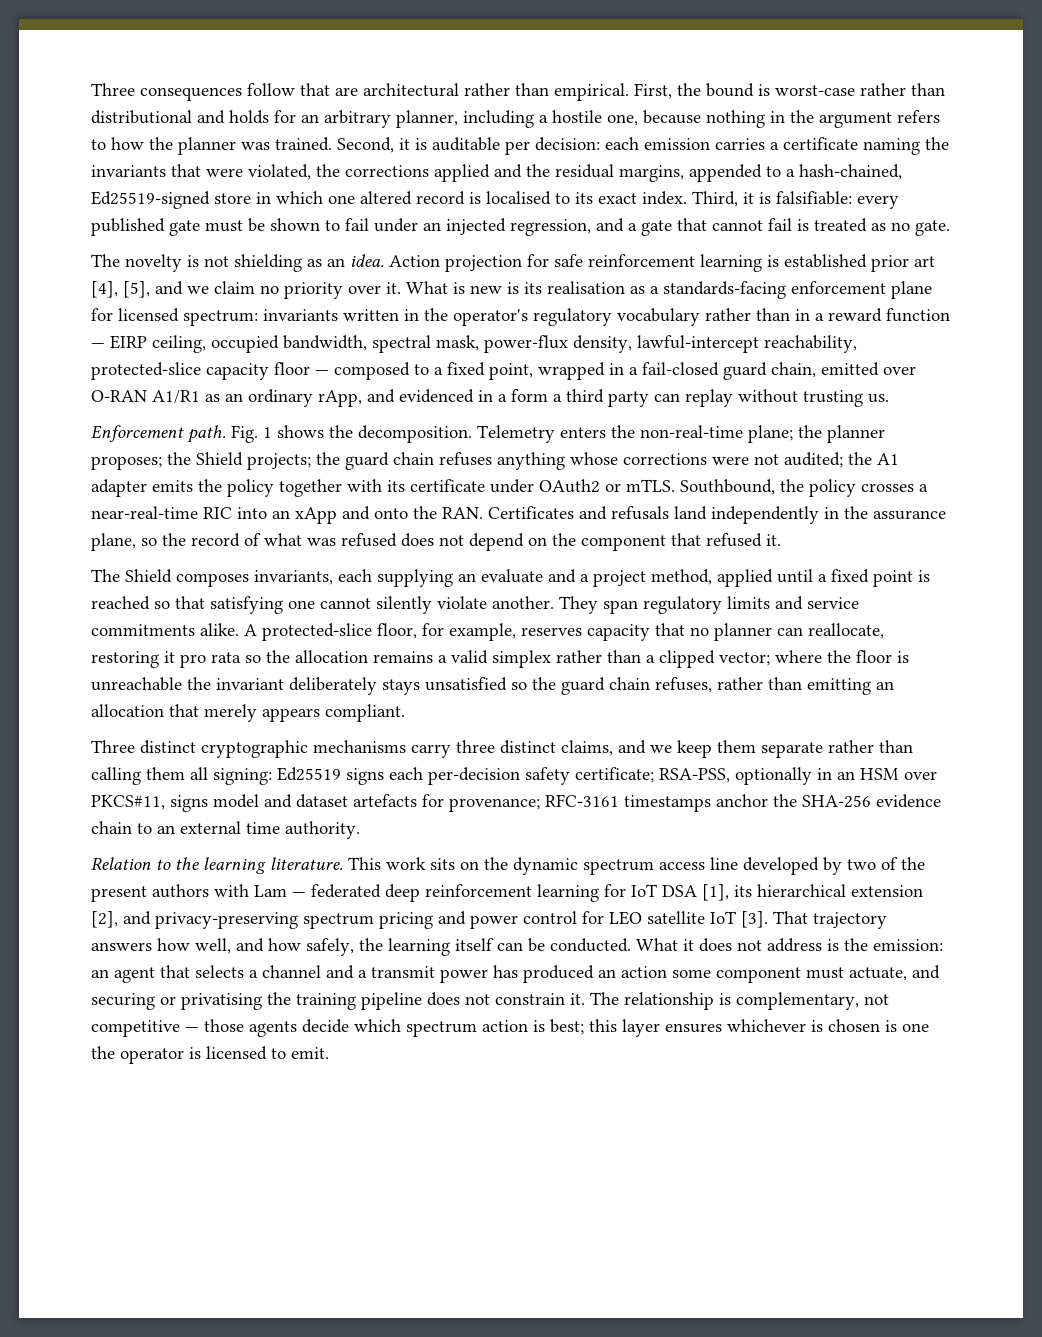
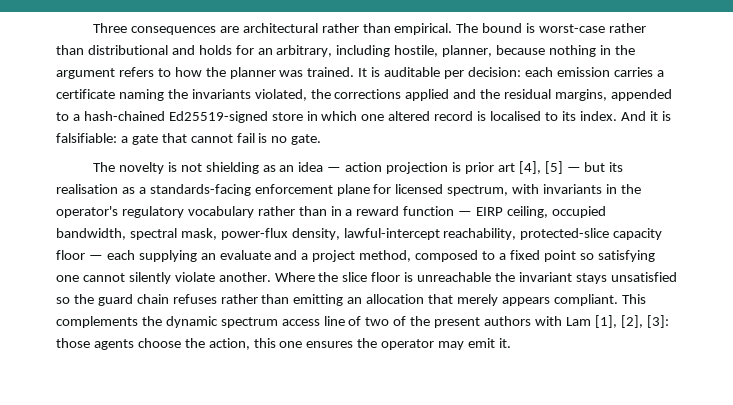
[247,83,330,96] follow that -> (216, 30) none
[634,83,701,99] First, the -> [456,23,479,33] The
[324,110,638,128] arbitrary planner, including a hostile one, -> [276,45,493,57] arbitrary, including hostile, planner,
[337,137,410,153] Second, it -> [358,68,368,77] It
[171,164,243,177] that were -> (251, 94) none
[799,164,902,180] hash-chained, -> [83,111,165,121] hash-chained
[598,191,899,209] [91,218,624,236] exact index. Third, it is falsifiable: every published gate must be shown to fail under an injected regression, and -> [579,111,671,121] [56,133,117,143] index. And it is falsifiable:
[814,218,886,232] treated as -> (268, 138) none
[350,254,935,272] [91,281,519,299] idea. Action projection for safe reinforcement learning is established prior art [4], [5], and we claim no priority over it. What is new is -> [298,161,606,174] idea — action projection is prior art [4], [5] — but
[183,309,399,326] spectrum: invariants written -> [447,184,603,196] spectrum, with invariants
[334,362,916,380] [91,389,889,407] [91,425,885,443] [91,452,899,470] [91,479,928,497] [91,506,946,524] [91,533,781,551] [91,569,333,587] composed to a fixed point, wrapped in a fail-closed guard chain, emitted over O-RAN A1/R1 as an ordinary rApp, and evidenced in a form a third party can replay without trusting us. // Enforcement path. Fig. 1 shows the decomposition. Telemetry enters the non-real-time plane; the planner proposes; the Shield projects; the guard chain refuses anything whose corrections were not audited; the A1 adapter emits the policy together with its certificate under OAuth2 or mTLS. Southbound, the policy crosses a near-real-time RIC into an xApp and onto the RAN. Certificates and refusals land independently in the assurance plane, so the record of what was refused does not depend on the component that refused it. // The Shield composes invariants, -> (103, 257) none
[717,569,813,587] applied until -> [415,250,496,262] composed to
[918,570,930,582] [91,596,205,610] is reached so that -> [579,253,594,260] so
[559,596,859,614] [91,623,884,641] [91,650,851,668] They span regulatory limits and service commitments alike. A protected-slice floor, for example, reserves capacity that no planner can reallocate, restoring it pro rata so the allocation remains a valid simplex rather than a clipped vector; where the -> [274,272,368,282] Where the slice
[289,677,377,695] deliberately -> (572, 277) none
[655,677,712,693] refuses, -> [172,294,217,304] refuses
[91,740,913,758] [91,767,937,785] [91,794,941,812] [91,821,360,839] [91,857,479,874] // Three distinct cryptographic mechanisms carry three distinct claims, and we keep them separate rather than calling them all signing: Ed25519 signs each per-decision safety certificate; RSA-PSS, optionally in an HSM over PKCS#11, signs model and dataset artefacts for provenance; RFC-3161 timestamps anchor the SHA-256 evidence chain to an external time authority. // Relation to the learning literature. This work sits on -> [621,294,646,304] [56,316,138,328] This complements
[743,857,842,875] developed by -> [348,316,362,326] of
[292,884,923,902] [91,911,887,929] [91,938,943,956] [91,965,940,983] [91,992,889,1010] [91,1019,929,1037] [91,1046,329,1064] — federated deep reinforcement learning for IoT DSA [1], its hierarchical extension [2], and privacy-preserving spectrum pricing and power control for LEO satellite IoT [3]. That trajectory answers how well, and how safely, the learning itself can be conducted. What it does not address is the emission: an agent that selects a channel and a transmit power has produced an action some component must actuate, and securing or privatising the training pipeline does not constrain it. The relationship is complementary, not competitive — those agents decide which spectrum action is best; this layer ensures whichever is chosen is one the operator is licensed to emit. -> [594,315,669,328] [56,338,511,350] [1], [2], [3]: those agents choose the action, this one ensures the operator may emit it.

